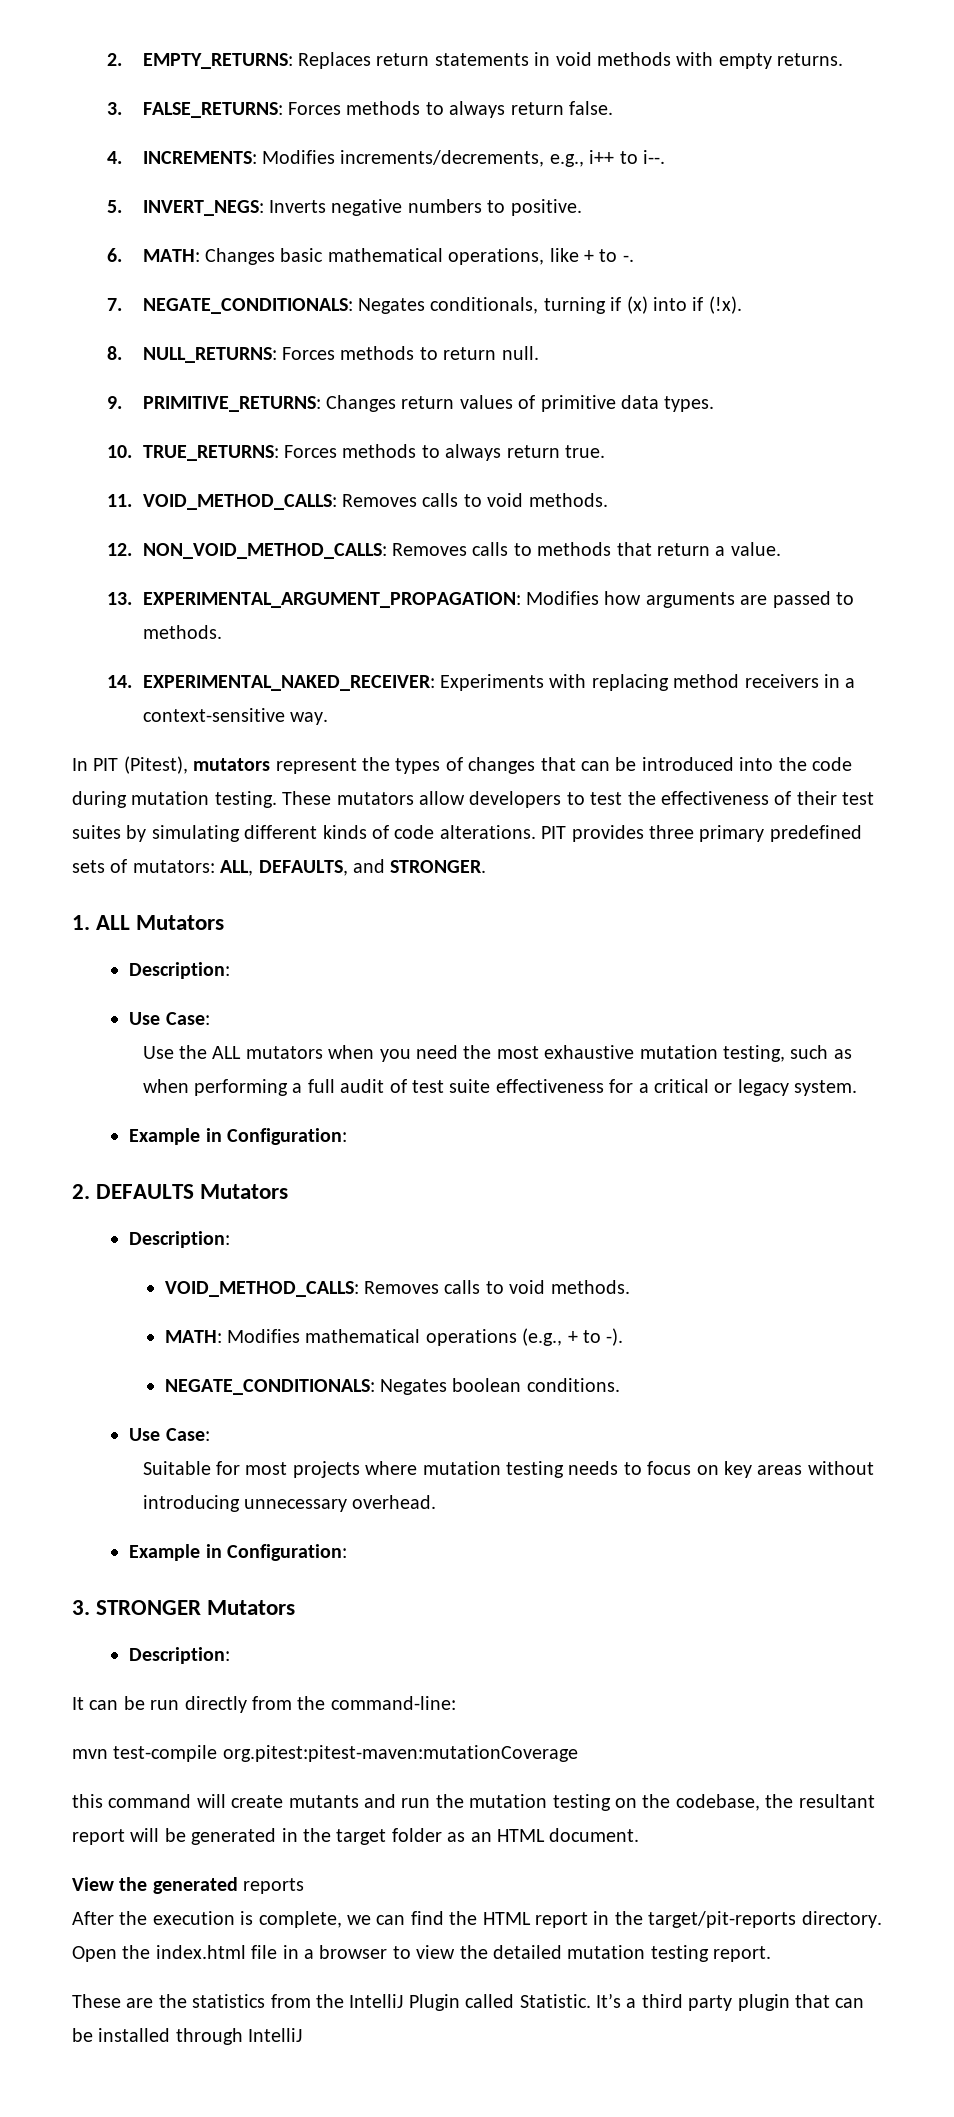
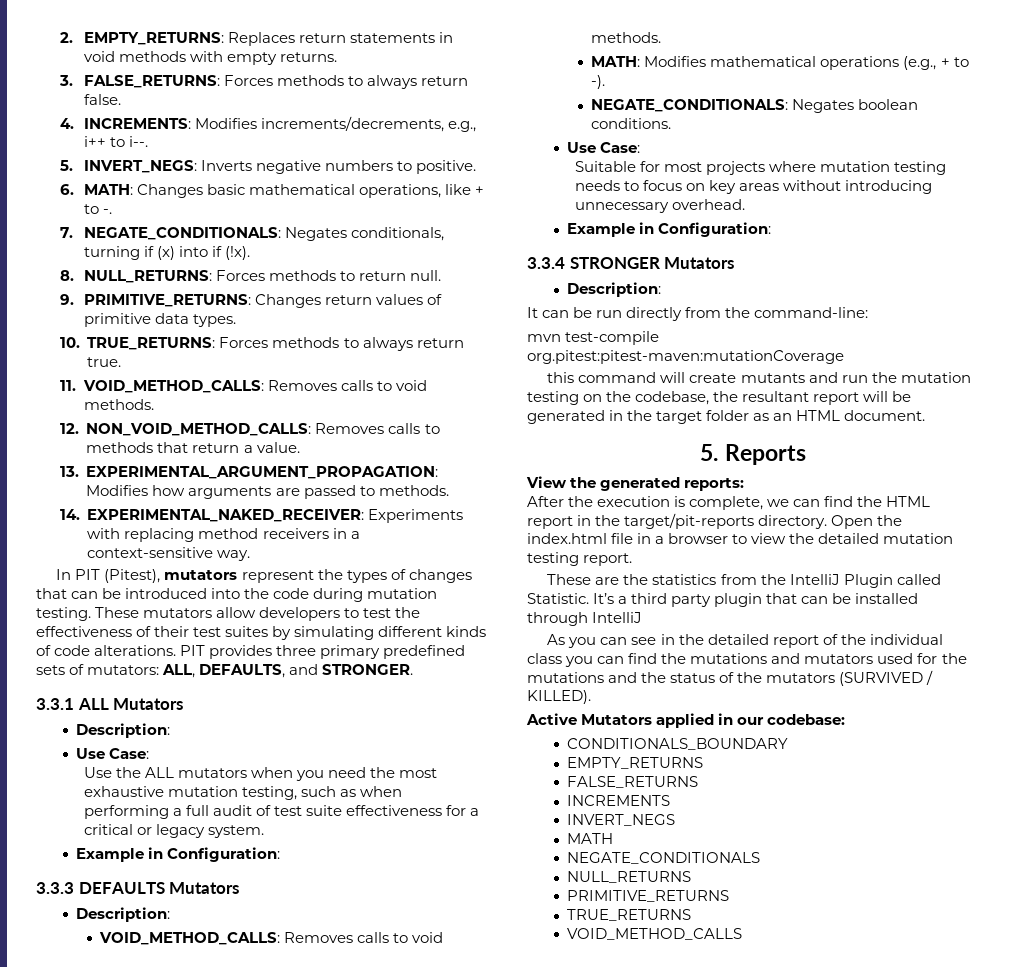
[72,915,90,930] 1. -> [36,698,74,710] 3.3.1
[72,1184,90,1199] 2. -> [36,882,74,894] 3.3.3
[72,1600,90,1615] 3. -> [527,257,565,269] 3.3.4
(640, 1835) none -> [700,444,806,465] // 5. Reports
[243,1878,305,1894] reports -> [684,478,745,491] reports:
(303, 2035) none -> [547,634,943,648] [527,653,967,667] [527,670,934,686] [527,690,591,704] [526,713,846,728] [567,738,789,750] [567,757,704,769] [567,776,699,788] [567,795,671,806] [567,814,676,826] [567,833,614,844] [567,852,761,864] [567,871,692,883] [567,890,730,902] [567,909,692,921] [567,928,743,940] // As you can see in the detailed report of the individual class you can find the mutations and mutators used for the mutations and the status of the mutators (SURVIVED / KILLED). // Active Mutators applied in our codebase: // CONDITIONALS_BOUNDARY // EMPTY_RETURNS // FALSE_RETURNS // INCREMENTS // INVERT_NEGS // MATH // NEGATE_CONDITIONALS // NULL_RETURNS // PRIMITIVE_RETURNS // TRUE_RETURNS // VOID_METHOD_CALLS

